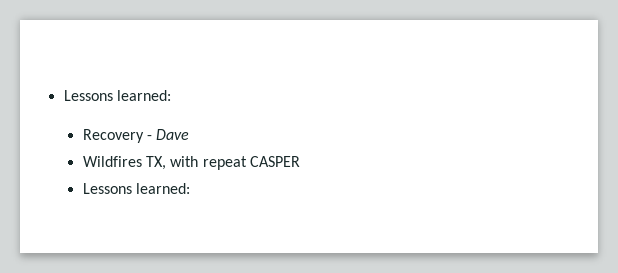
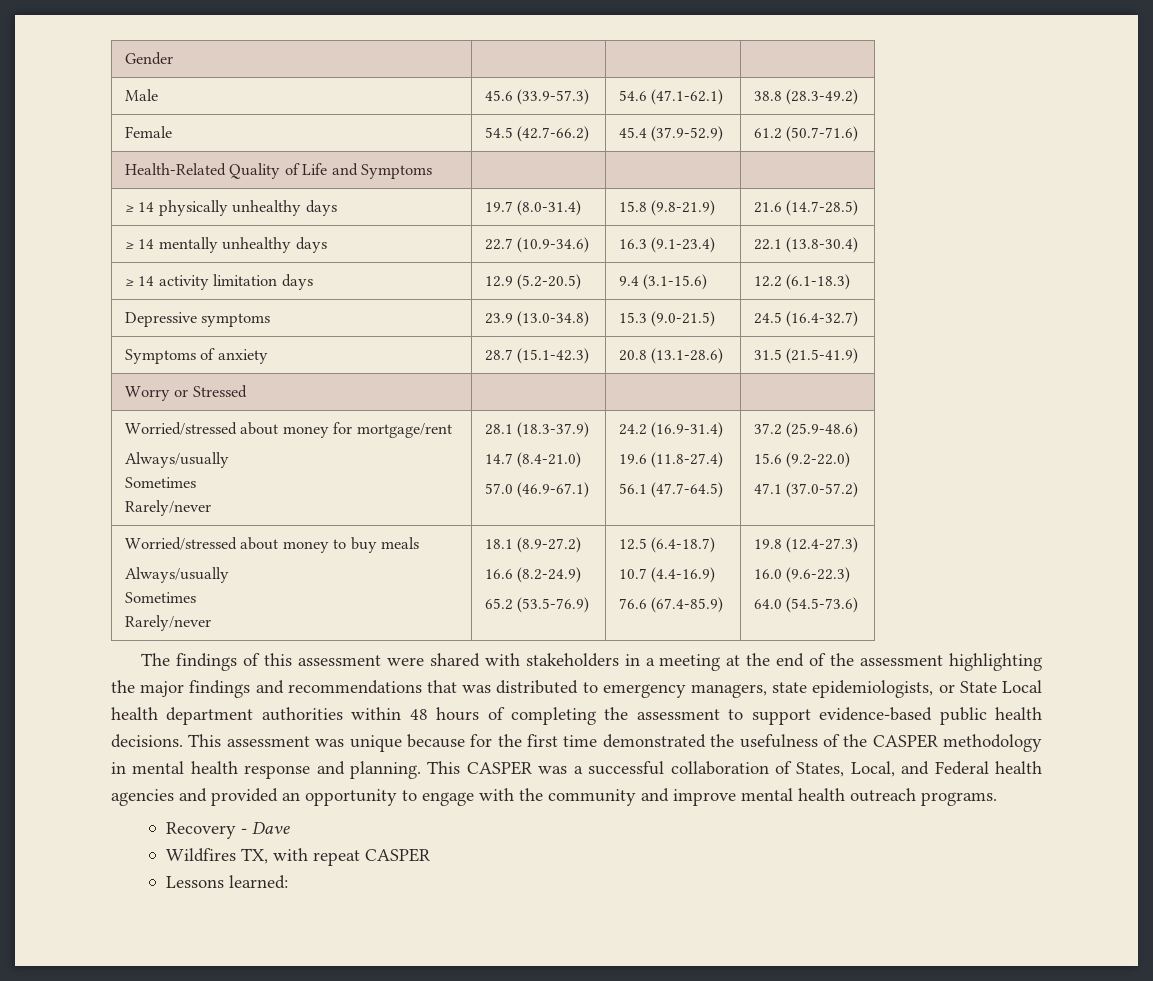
[63,90,171,101] Lessons learned: -> [124,52,173,65] [124,89,158,101] [484,89,590,105] [618,89,724,105] [753,89,859,105] [124,126,172,138] [484,126,590,142] [618,126,724,142] [753,126,859,142] [124,163,433,179] [124,200,337,216] [484,200,582,216] [618,200,716,216] [753,200,859,216] [124,237,327,253] [484,237,590,253] [618,237,716,253] [753,237,859,253] [124,274,313,290] [484,274,582,290] [618,274,708,290] [753,274,851,290] [124,312,271,327] [484,311,590,327] [618,311,716,327] [753,311,859,327] [124,348,268,364] [484,348,590,364] [618,348,724,364] [753,348,859,364] [124,385,247,401] [124,422,452,438] [124,452,229,468] [124,477,196,488] [124,500,211,516] [484,422,590,438] [484,452,582,468] [484,482,590,498] [618,422,724,438] [618,452,724,468] [618,482,724,498] [753,422,859,438] [753,452,851,468] [753,482,859,498] [124,537,420,553] [124,567,229,583] [124,592,196,603] [124,615,211,631] [484,537,582,553] [484,567,582,583] [484,597,590,613] [618,537,716,553] [618,567,716,583] [618,597,724,613] [753,537,859,553] [753,567,851,583] [753,597,859,613] [141,653,1042,671] [111,680,1043,698] [111,707,1043,725] [111,734,1042,752] [111,761,1042,779] [111,788,997,806] Gender | | | // Male | 45.6 (33.9-57.3) | 54.6 (47.1-62.1) | 38.8 (28.3-49.2) // Female | 54.5 (42.7-66.2) | 45.4 (37.9-52.9) | 61.2 (50.7-71.6) // Health-Related Quality of Life and Symptoms | | | // ≥ 14 physically unhealthy days | 19.7 (8.0-31.4) | 15.8 (9.8-21.9) | 21.6 (14.7-28.5) // ≥ 14 mentally unhealthy days | 22.7 (10.9-34.6) | 16.3 (9.1-23.4) | 22.1 (13.8-30.4) // ≥ 14 activity limitation days | 12.9 (5.2-20.5) | 9.4 (3.1-15.6) | 12.2 (6.1-18.3) // Depressive symptoms | 23.9 (13.0-34.8) | 15.3 (9.0-21.5) | 24.5 (16.4-32.7) // Symptoms of anxiety | 28.7 (15.1-42.3) | 20.8 (13.1-28.6) | 31.5 (21.5-41.9) // Worry or Stressed | | | // Worried/stressed about money for mortgage/rent // Always/usually // Sometimes // Rarely/never | 28.1 (18.3-37.9) // 14.7 (8.4-21.0) // 57.0 (46.9-67.1) | 24.2 (16.9-31.4) // 19.6 (11.8-27.4) // 56.1 (47.7-64.5) | 37.2 (25.9-48.6) // 15.6 (9.2-22.0) // 47.1 (37.0-57.2) // Worried/stressed about money to buy meals // Always/usually // Sometimes // Rarely/never | 18.1 (8.9-27.2) // 16.6 (8.2-24.9) // 65.2 (53.5-76.9) | 12.5 (6.4-18.7) // 10.7 (4.4-16.9) // 76.6 (67.4-85.9) | 19.8 (12.4-27.3) // 16.0 (9.6-22.3) // 64.0 (54.5-73.6) // The findings of this assessment were shared with stakeholders in a meeting at the end of the assessment highlighting the major findings and recommendations that was distributed to emergency managers, state epidemiologists, or State Local health department authorities within 48 hours of completing the assessment to support evidence-based public health decisions. This assessment was unique because for the first time demonstrated the usefulness of the CASPER methodology in mental health response and planning. This CASPER was a successful collaboration of States, Local, and Federal health agencies and provided an opportunity to engage with the community and improve mental health outreach programs.

